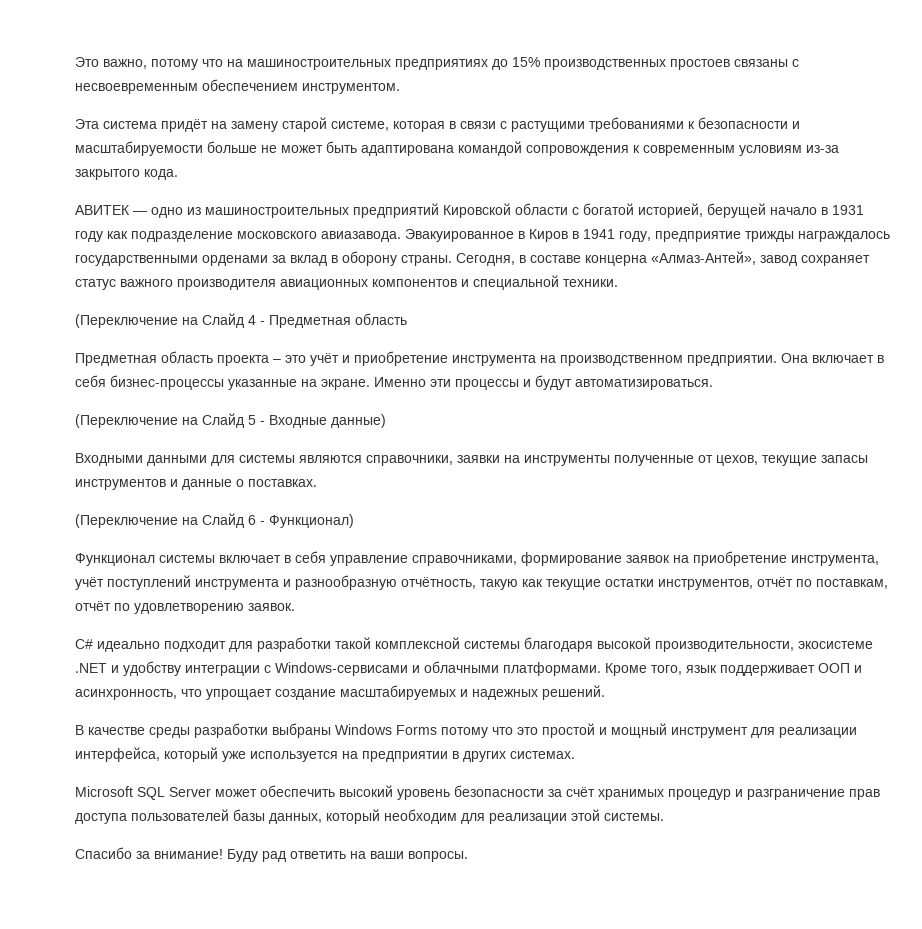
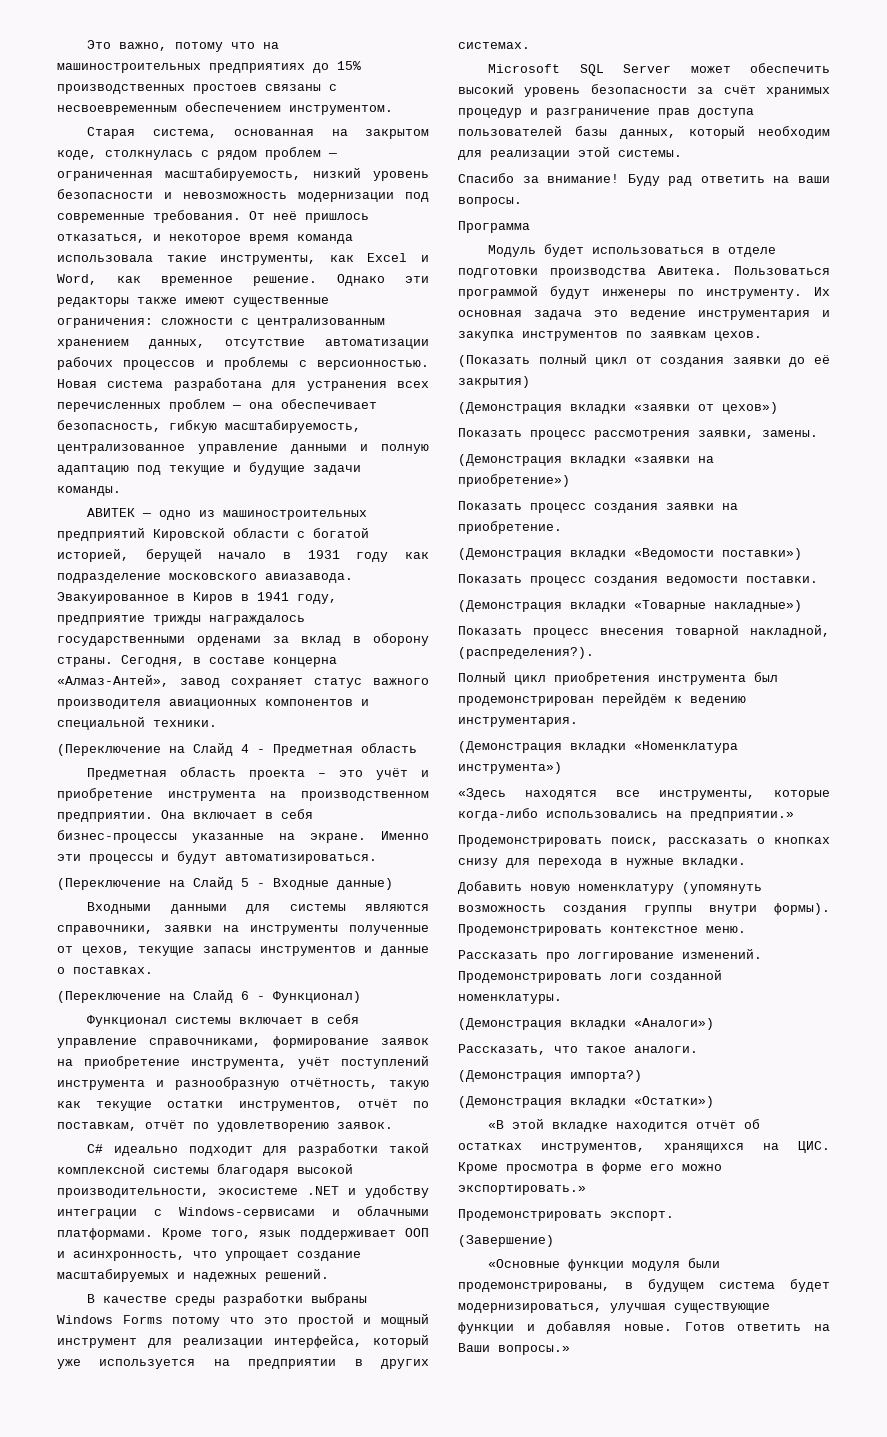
[75,117,800,132] [75,141,839,156] [75,169,178,180] Эта система придёт на замену старой системе, которая в связи с растущими требованиями к безопасности и масштабируемости больше не может быть адаптирована командой сопровождения к современным условиям из-за закрытого кода. -> [87,127,429,139] [57,147,337,160] [57,168,429,181] [57,189,429,202] [57,210,369,223] [57,234,353,244] [57,253,430,265] [57,274,429,286] [57,297,329,307] [57,318,385,328] [57,339,429,349] [57,357,429,370] [57,378,429,391] [57,399,377,412] [57,420,361,433] [57,444,429,454] [57,462,361,475] [57,486,121,496] Старая система, основанная на закрытом коде, столкнулась с рядом проблем — ограниченная масштабируемость, низкий уровень безопасности и невозможность модернизации под современные требования. От неё пришлось отказаться, и некоторое время команда использовала такие инструменты, как Excel и Word, как временное решение. Однако эти редакторы также имеют существенные ограничения: сложности с централизованным хранением данных, отсутствие автоматизации рабочих процессов и проблемы с версионностью. Новая система разработана для устранения всех перечисленных проблем — она обеспечивает безопасность, гибкую масштабируемость, централизованное управление данными и полную адаптацию под текущие и будущие задачи команды.
(468, 856) none -> [458,221,530,233] [488,244,777,257] [458,266,830,278] [458,286,830,299] [458,310,830,320] [458,331,762,341] [458,354,830,367] [458,376,530,388] [458,402,778,414] [458,428,818,440] [458,454,714,466] [458,474,570,487] [458,501,738,513] [458,521,562,534] [458,548,802,560] [458,574,818,586] [458,600,802,612] [458,625,830,638] [458,647,594,659] [458,672,778,685] [458,693,746,706] [458,717,578,727] [458,741,738,753] [458,762,562,774] [458,788,830,800] [458,808,794,821] [458,835,830,847] [458,858,746,868] [458,881,762,894] [458,903,830,915] [458,924,746,936] [458,949,762,962] [458,970,722,983] [458,994,562,1004] [458,1018,714,1030] [458,1044,698,1055] [458,1070,642,1082] [458,1096,714,1108] [488,1119,761,1132] [458,1141,830,1153] [458,1162,722,1174] [458,1185,586,1195] [458,1209,674,1221] [458,1235,554,1247] [488,1258,721,1271] [458,1279,830,1292] [458,1303,770,1313] [458,1321,830,1334] [458,1343,570,1355] // Программа // Модуль будет использоваться в отделе подготовки производства Авитека. Пользоваться программой будут инженеры по инструменту. Их основная задача это ведение инструментария и закупка инструментов по заявкам цехов. // (Показать полный цикл от создания заявки до её закрытия) // (Демонстрация вкладки «заявки от цехов») // Показать процесс рассмотрения заявки, замены. // (Демонстрация вкладки «заявки на приобретение») // Показать процесс создания заявки на приобретение. // (Демонстрация вкладки «Ведомости поставки») // Показать процесс создания ведомости поставки. // (Демонстрация вкладки «Товарные накладные») // Показать процесс внесения товарной накладной, (распределения?). // Полный цикл приобретения инструмента был продемонстрирован перейдём к ведению инструментария. // (Демонстрация вкладки «Номенклатура инструмента») // «Здесь находятся все инструменты, которые когда-либо использовались на предприятии.» // Продемонстрировать поиск, рассказать о кнопках снизу для перехода в нужные вкладки. // Добавить новую номенклатуру (упомянуть возможность создания группы внутри формы). Продемонстрировать контекстное меню. // Рассказать про логгирование изменений. Продемонстрировать логи созданной номенклатуры. // (Демонстрация вкладки «Аналоги») // Рассказать, что такое аналоги. // (Демонстрация импорта?) // (Демонстрация вкладки «Остатки») // «В этой вкладке находится отчёт об остатках инструментов, хранящихся на ЦИС. Кроме просмотра в форме его можно экспортировать.» // Продемонстрировать экспорт. // (Завершение) // «Основные функции модуля были продемонстрированы, в будущем система будет модернизироваться, улучшая существующие функции и добавляя новые. Готов ответить на Ваши вопросы.»

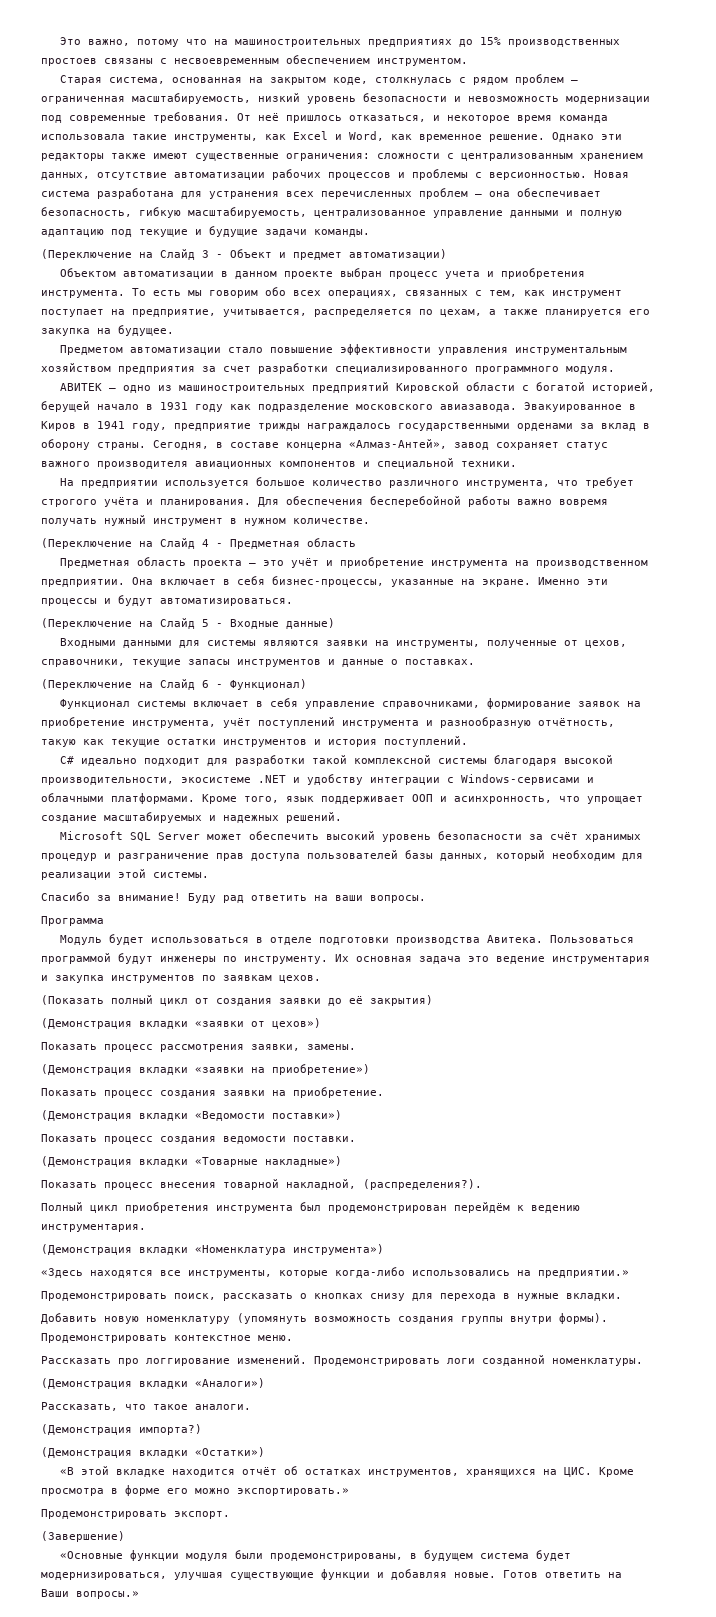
(121, 491) none -> [41,249,447,260] [60,268,586,279] [41,287,622,298] [41,309,650,317] [41,325,174,336] [60,344,628,355] [41,363,615,374] // (Переключение на Слайд 3 - Объект и предмет автоматизации) // Объектом автоматизации в данном проекте выбран процесс учета и приобретения инструмента. То есть мы говорим обо всех операциях, связанных с тем, как инструмент поступает на предприятие, учитывается, распределяется по цехам, а также планируется его закупка на будущее. // Предметом автоматизации стало повышение эффективности управления инструментальным хозяйством предприятия за счет разработки специализированного программного модуля.
(217, 723) none -> [60,477,635,488] [41,496,608,507] [41,515,370,526] // На предприятии используется большое количество различного инструмента, что требует строгого учёта и планирования. Для обеспечения бесперебойной работы важно вовремя получать нужный инструмент в нужном количестве.
[57,830,177,843] бизнес-процессы -> [272,576,384,587] бизнес-процессы,
[57,925,338,935] справочники, заявки на инструменты -> [326,640,481,648] заявки на инструменты,
(130, 951) none -> [41,659,125,667] справочники,
[238,1099,429,1111] [57,1120,393,1132] инструментов, отчёт по поставкам, отчёт по удовлетворению заявок. -> [223,736,468,747] инструментов и история поступлений.
[87,1293,368,1306] [57,1314,429,1327] [57,1335,429,1348] [57,1359,429,1369] [458,42,530,49] // В качестве среды разработки выбраны Windows Forms потому что это простой и мощный инструмент для реализации интерфейса, который уже используется на предприятии в других системах. -> (342, 817) none

